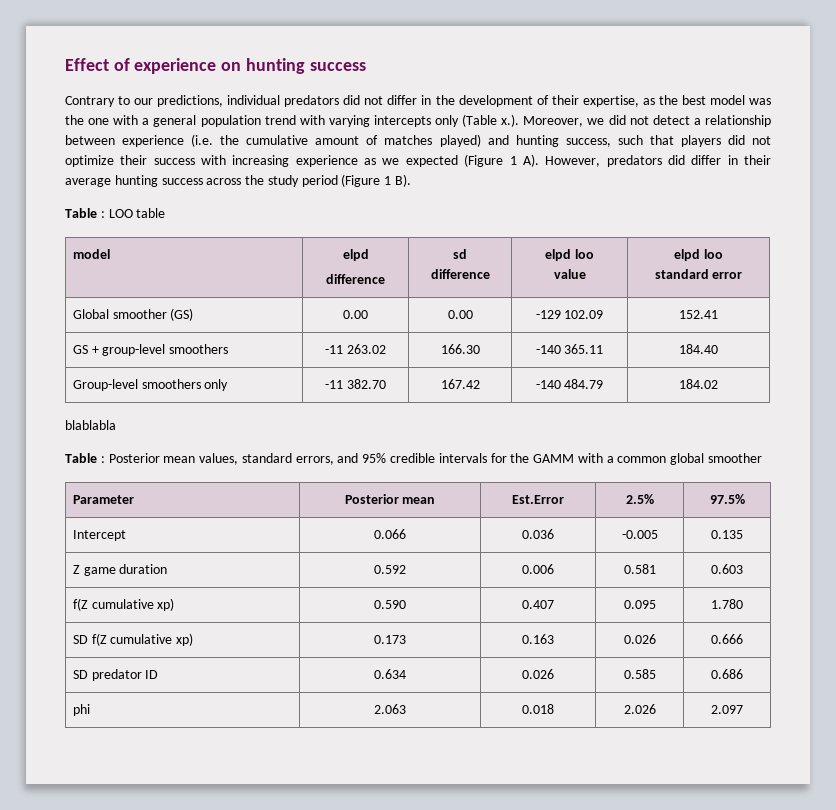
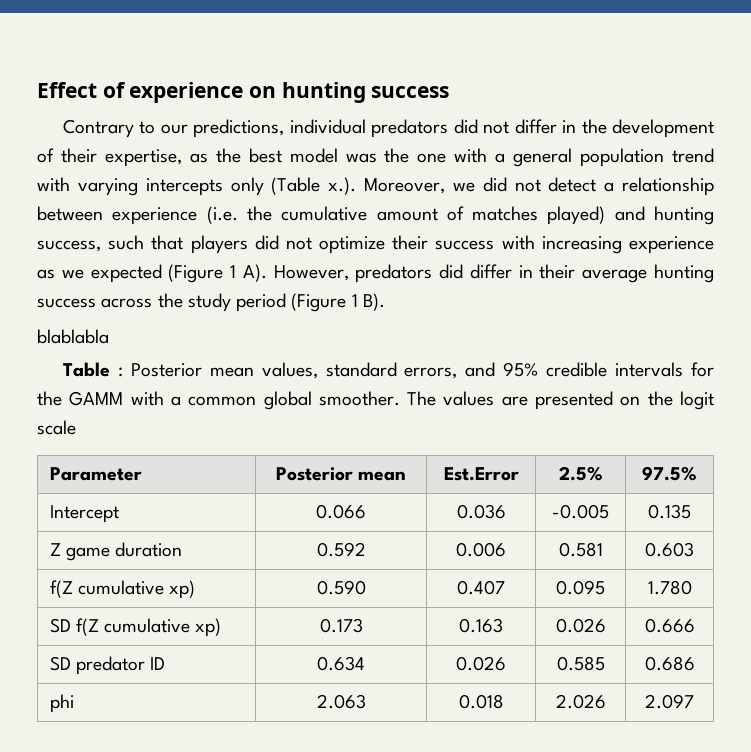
[65,208,166,218] [72,249,110,259] [342,249,369,261] [326,274,385,284] [452,249,467,259] [430,269,490,279] [545,249,594,261] [553,269,586,279] [674,249,723,261] [654,269,743,279] [72,308,194,321] [342,310,368,319] [447,310,473,319] [535,310,604,319] [679,310,718,319] [72,344,229,356] [325,344,386,354] [440,344,480,354] [535,344,604,354] [679,344,718,354] [72,379,229,391] [325,379,386,389] [440,379,480,389] [535,379,604,389] [679,379,718,389] // Table : LOO table // model | elpd // difference | sd // difference | elpd loo // value | elpd loo // standard error // Global smoother (GS) | 0.00 | 0.00 | -129 102.09 | 152.41 // GS + group-level smoothers | -11 263.02 | 166.30 | -140 365.11 | 184.40 // Group-level smoothers only | -11 382.70 | 167.42 | -140 484.79 | 184.02 -> (385, 302) none
[708,453,763,463] smoother -> [318,391,714,410] [37,420,76,435] smoother. The values are presented on the logit scale

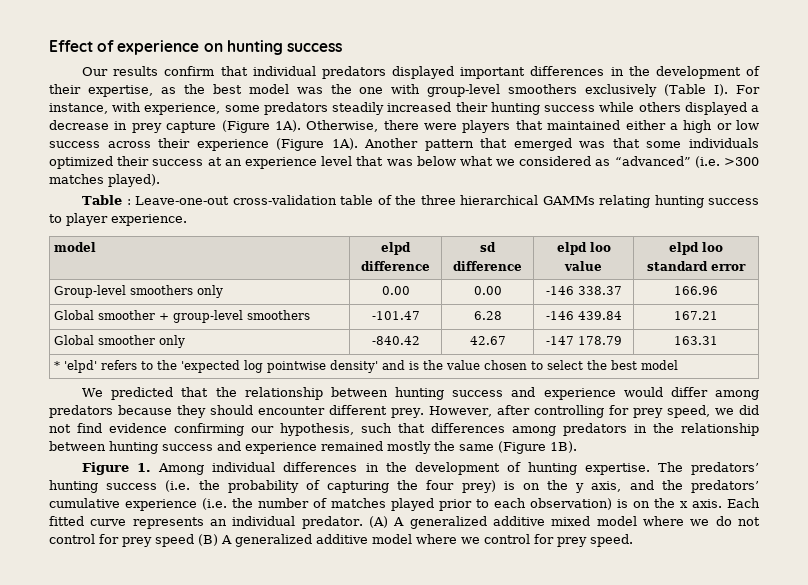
[62,119,557,138] Contrary to our predictions, individual predators did not differ -> [82,66,605,79] Our results confirm that individual predators displayed important differences
[495,148,715,167] [37,177,714,196] [37,206,714,225] [37,235,714,254] [37,264,714,283] [37,293,385,312] [37,329,109,344] [62,362,714,379] [37,391,714,410] [37,420,76,435] [49,467,142,481] [275,467,407,481] [443,467,519,481] [558,466,603,481] [642,466,697,481] [49,505,119,523] [316,504,366,519] [456,504,506,519] [552,504,609,519] [648,504,691,519] [49,542,183,561] [316,542,366,557] [456,542,506,557] [558,542,603,557] [645,542,694,557] [49,580,196,599] [316,580,366,595] [457,580,505,595] [556,580,605,595] [647,580,692,595] [49,618,222,637] [319,618,363,633] [459,618,503,633] [555,618,606,633] [644,618,695,633] [49,656,166,675] [317,656,365,671] [456,656,506,671] [556,656,605,671] [644,656,695,671] [49,694,74,713] [316,694,366,709] [458,694,504,709] [555,694,606,709] [645,694,694,709] a general population trend with varying intercepts only (Table x.). Moreover, we did not detect a relationship between experience (i.e. the cumulative amount of matches played) and hunting success, such that players did not optimize their success with increasing experience as we expected (Figure 1 A). However, predators did differ in their average hunting success across the study period (Figure 1 B). // blablabla // Table : Posterior mean values, standard errors, and 95% credible intervals for the GAMM with a common global smoother. The values are presented on the logit scale // Parameter | Posterior mean | Est.Error | 2.5% | 97.5% // Intercept | 0.066 | 0.036 | -0.005 | 0.135 // Z game duration | 0.592 | 0.006 | 0.581 | 0.603 // f(Z cumulative xp) | 0.590 | 0.407 | 0.095 | 1.780 // SD f(Z cumulative xp) | 0.173 | 0.163 | 0.026 | 0.666 // SD predator ID | 0.634 | 0.026 | 0.585 | 0.686 // phi | 2.063 | 0.018 | 2.026 | 2.097 -> [427,84,760,97] [49,102,760,115] [49,120,759,133] [49,138,760,151] [49,156,759,169] [49,174,160,187] [82,195,759,208] [49,213,187,226] [54,242,97,252] [381,242,411,255] [361,261,430,271] [480,242,496,252] [453,261,522,271] [556,242,611,255] [564,261,602,271] [669,242,723,255] [647,261,746,271] [54,285,224,298] [381,286,410,295] [473,286,502,295] [545,286,622,295] [674,286,718,295] [54,310,311,323] [371,311,420,320] [473,311,502,320] [545,311,622,320] [674,311,718,320] [54,335,186,348] [371,336,420,345] [469,336,506,345] [545,336,622,345] [674,336,718,345] [54,360,679,373] [82,387,760,400] [49,405,759,418] [49,423,759,436] [49,441,577,454] [82,462,759,475] [49,480,759,493] [49,498,760,511] [49,516,761,529] [49,534,633,547] group-level smoothers exclusively (Table I). For instance, with experience, some predators steadily increased their hunting success while others displayed a decrease in prey capture (Figure 1A). Otherwise, there were players that maintained either a high or low success across their experience (Figure 1A). Another pattern that emerged was that some individuals optimized their success at an experience level that was below what we considered as “advanced” (i.e. >300 matches played). // Table : Leave-one-out cross-validation table of the three hierarchical GAMMs relating hunting success to player experience. // model | elpd // difference | sd // difference | elpd loo // value | elpd loo // standard error // Group-level smoothers only | 0.00 | 0.00 | -146 338.37 | 166.96 // Global smoother + group-level smoothers | -101.47 | 6.28 | -146 439.84 | 167.21 // Global smoother only | -840.42 | 42.67 | -147 178.79 | 163.31 // * 'elpd' refers to the 'expected log pointwise density' and is the value chosen to select the best model // We predicted that the relationship between hunting success and experience would differ among predators because they should encounter different prey. However, after controlling for prey speed, we did not find evidence confirming our hypothesis, such that differences among predators in the relationship between hunting success and experience remained mostly the same (Figure 1B). // Figure 1. Among individual differences in the development of hunting expertise. The predators’ hunting success (i.e. the probability of capturing the four prey) is on the y axis, and the predators’ cumulative experience (i.e. the number of matches played prior to each observation) is on the x axis. Each fitted curve represents an individual predator. (A) A generalized additive mixed model where we do not control for prey speed (B) A generalized additive model where we control for prey speed.

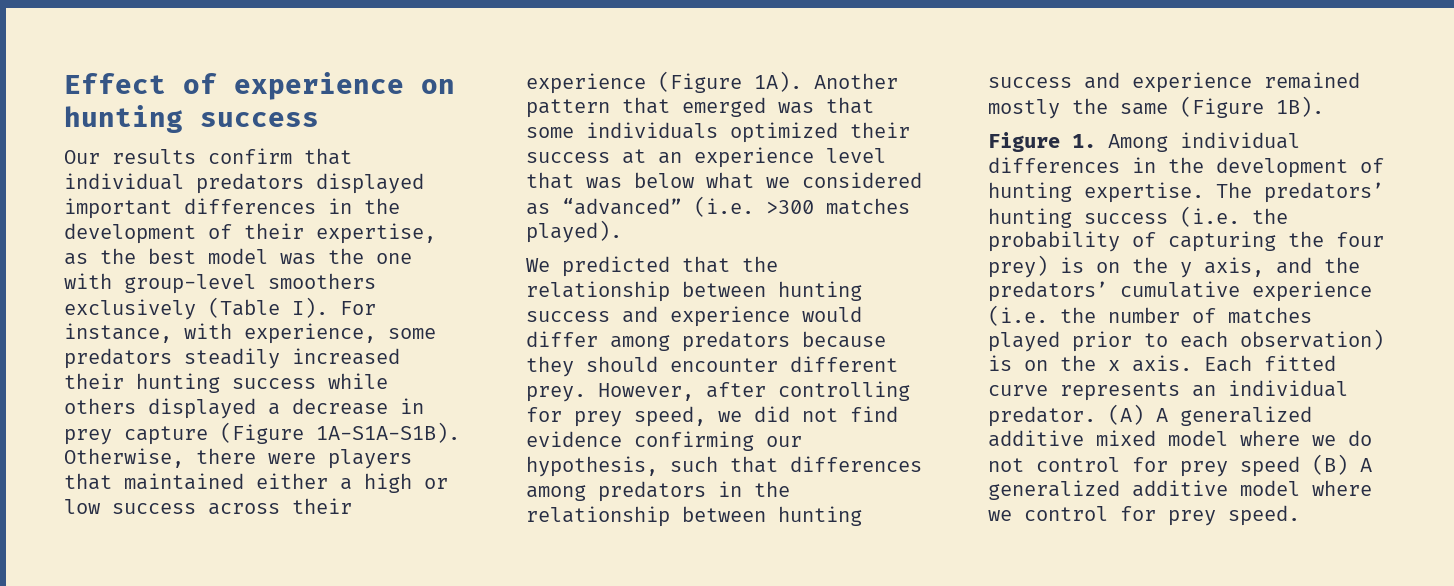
[274,120,301,132] 1A). -> [316,422,460,443] 1A-S1A-S1B).
[82,195,759,208] [49,213,187,226] [54,242,97,252] [381,242,411,255] [361,261,430,271] [480,242,496,252] [453,261,522,271] [556,242,611,255] [564,261,602,271] [669,242,723,255] [647,261,746,271] [54,285,224,298] [381,286,410,295] [473,286,502,295] [545,286,622,295] [674,286,718,295] [54,310,311,323] [371,311,420,320] [473,311,502,320] [545,311,622,320] [674,311,718,320] [54,335,186,348] [371,336,420,345] [469,336,506,345] [545,336,622,345] [674,336,718,345] [54,360,679,373] // Table : Leave-one-out cross-validation table of the three hierarchical GAMMs relating hunting success to player experience. // model | elpd // difference | sd // difference | elpd loo // value | elpd loo // standard error // Group-level smoothers only | 0.00 | 0.00 | -146 338.37 | 166.96 // Global smoother + group-level smoothers | -101.47 | 6.28 | -146 439.84 | 167.21 // Global smoother only | -840.42 | 42.67 | -147 178.79 | 163.31 // * 'elpd' refers to the 'expected log pointwise density' and is the value chosen to select the best model -> (622, 231) none

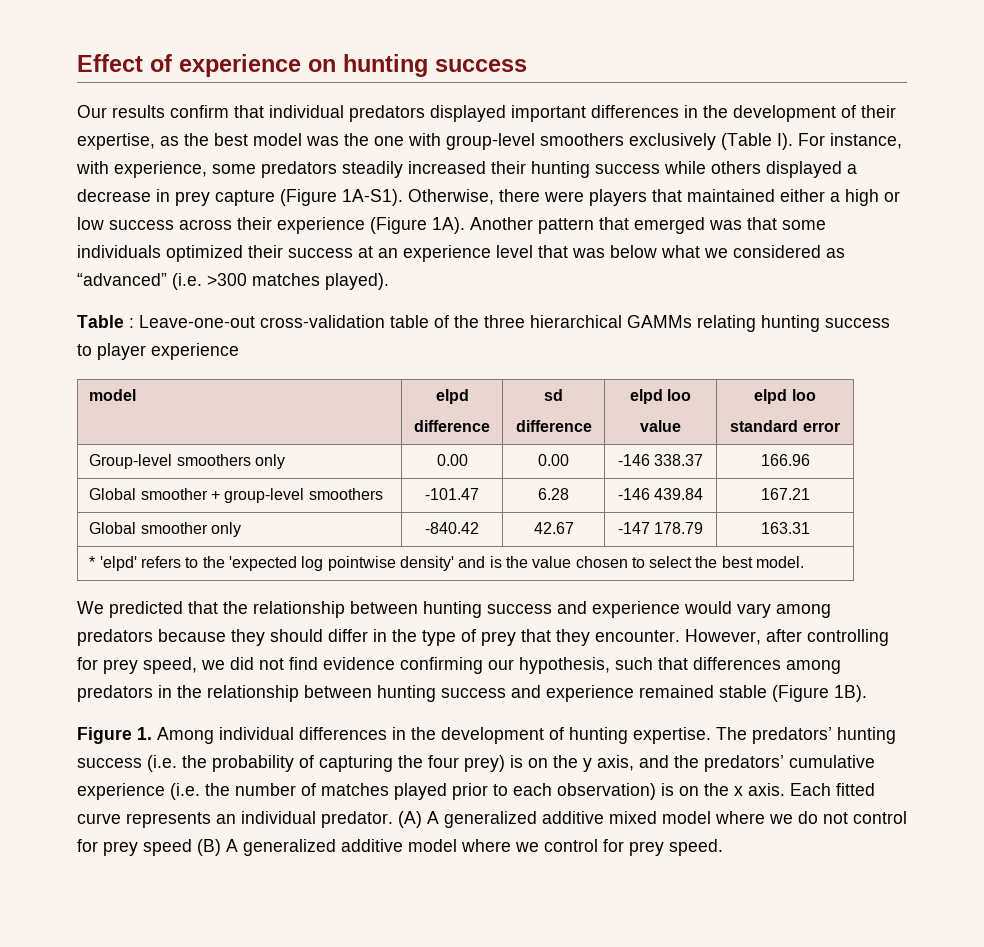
[316,422,460,443] 1A-S1A-S1B). -> [342,189,403,206] 1A-S1).
(622, 231) none -> [77,315,890,332] [77,343,239,360] [89,389,137,401] [435,389,469,404] [414,420,490,432] [544,389,563,401] [515,420,592,432] [629,389,692,404] [640,420,681,432] [754,389,816,404] [730,420,840,432] [89,454,285,469] [436,454,468,466] [538,454,569,466] [617,454,704,466] [760,454,810,466] [89,488,383,503] [425,488,479,500] [538,488,569,500] [617,488,704,500] [760,488,810,500] [89,522,241,537] [425,522,479,534] [533,522,574,534] [617,522,704,534] [760,522,810,534] [89,556,805,571] // Table : Leave-one-out cross-validation table of the three hierarchical GAMMs relating hunting success to player experience // model | elpd // difference | sd // difference | elpd loo // value | elpd loo // standard error // Group-level smoothers only | 0.00 | 0.00 | -146 338.37 | 166.96 // Global smoother + group-level smoothers | -101.47 | 6.28 | -146 439.84 | 167.21 // Global smoother only | -840.42 | 42.67 | -147 178.79 | 163.31 // * 'elpd' refers to the 'expected log pointwise density' and is the value chosen to select the best model.
[526,331,598,347] differ -> [737,603,771,618] vary
[670,356,898,372] [526,386,586,402] encounter different prey. -> [328,629,680,646] differ in the type of prey that they encounter.
[988,98,1168,119] mostly the same -> [719,685,767,698] stable

